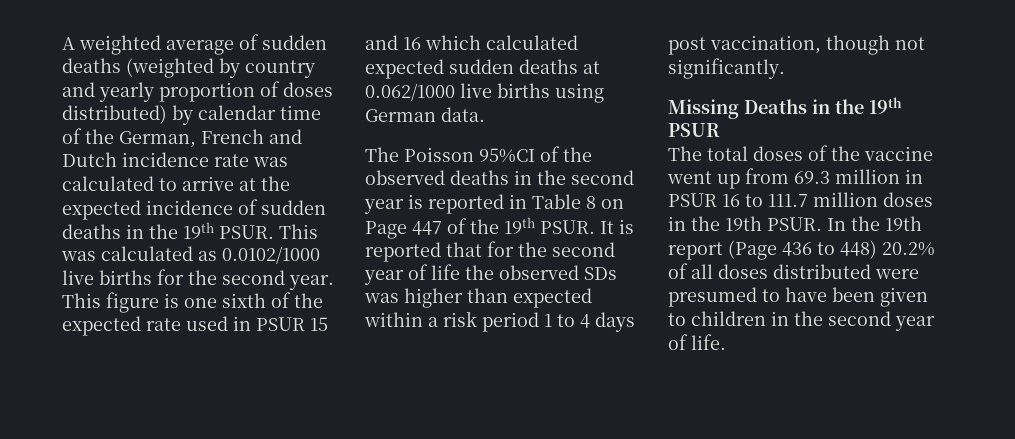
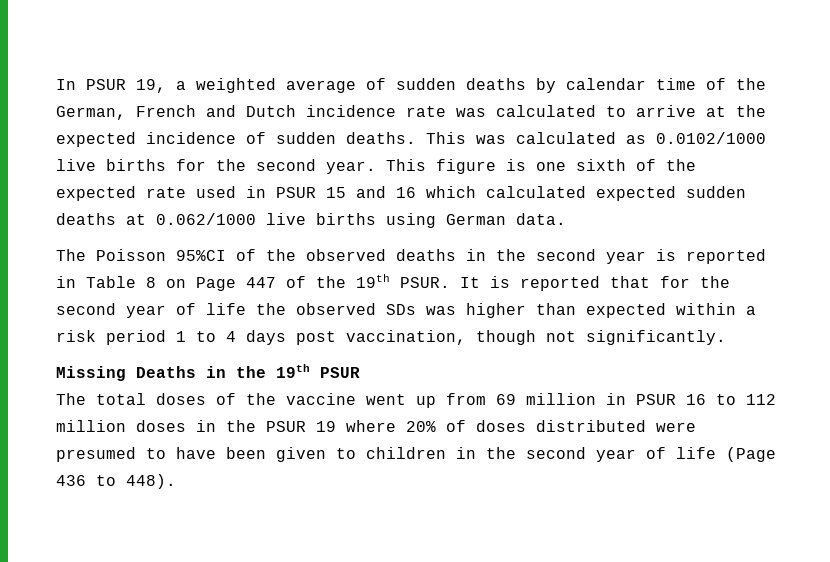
[62,37,75,50] A -> [56,79,186,93] In PSUR 19, a
[126,58,315,78] [62,81,333,102] [62,105,167,124] (weighted by country and yearly proportion of doses distributed) -> (526, 84) none
[62,222,274,239] deaths in the 19th PSUR. -> [346,132,416,144] deaths.
[794,171,830,184] 69.3 -> [496,394,516,405] 69
[768,194,808,207] 111.7 -> [746,394,776,405] 112
[725,216,922,231] [668,240,935,260] [668,263,713,279] 19th PSUR. In the 19th report (Page 436 to 448) 20.2% of all -> [266,420,466,432] PSUR 19 where 20% of
[691,334,726,350] life. -> [676,447,776,462] [56,474,176,489] life (Page 436 to 448).

